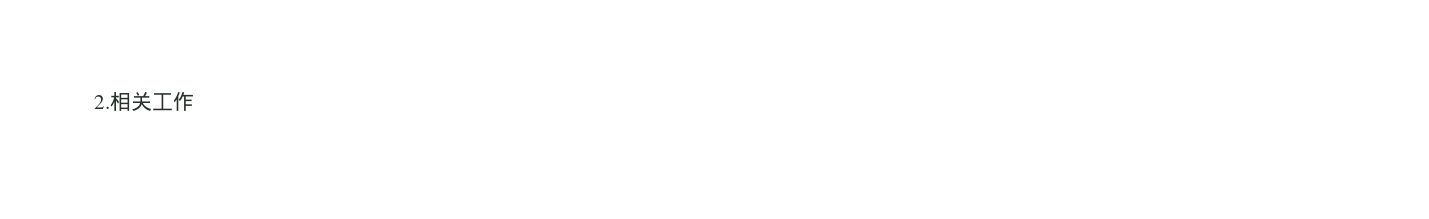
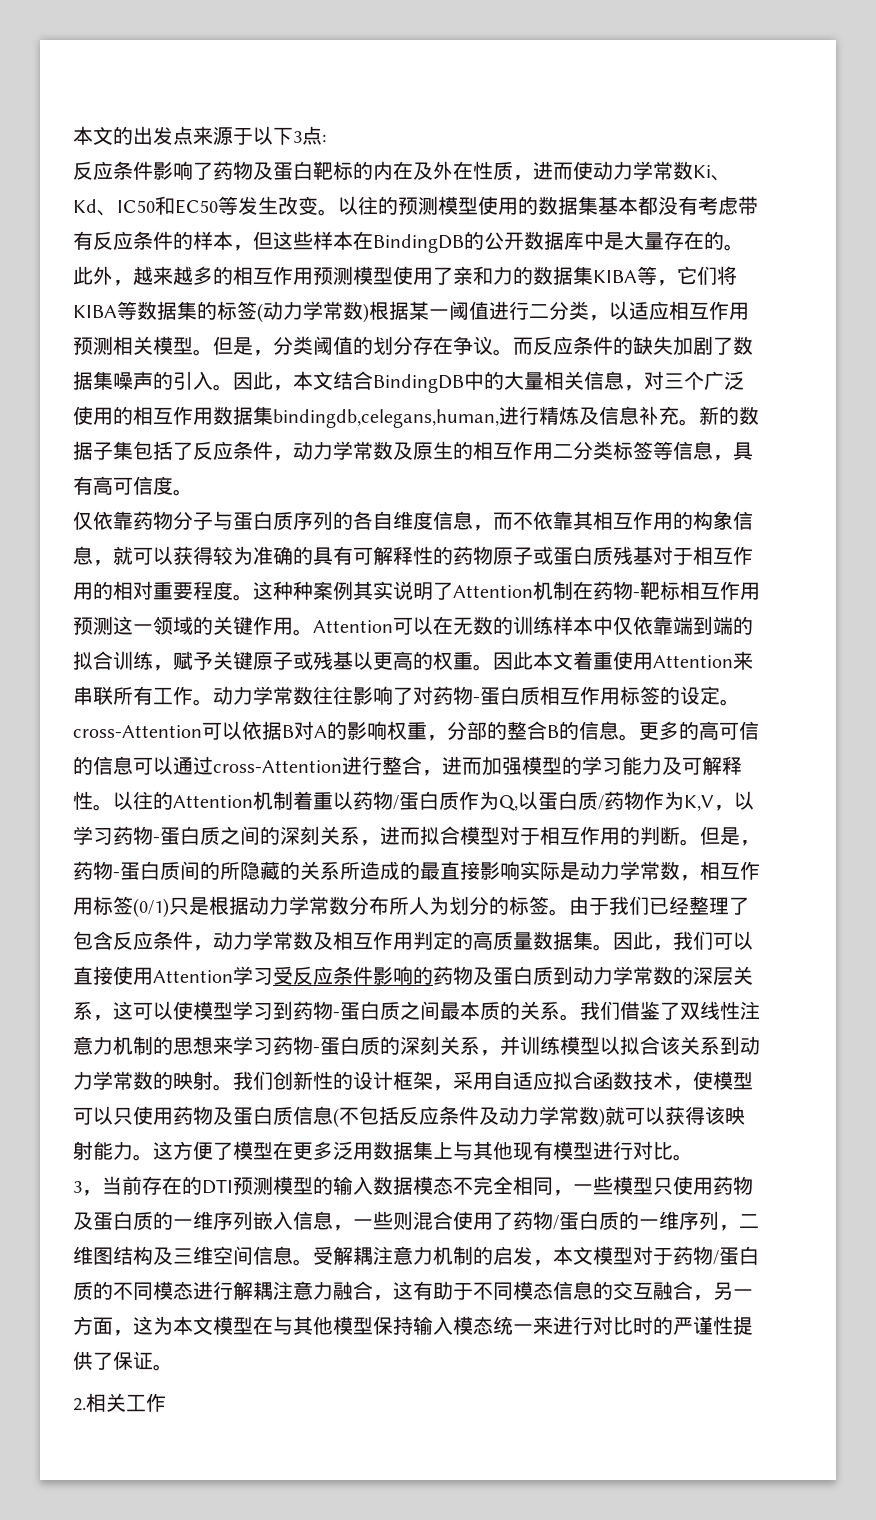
(94, 102) none -> [73,126,326,145] [73,161,731,181] [73,196,758,216] [73,231,744,253] [73,266,737,286] [73,301,749,323] [73,336,753,356] [73,371,744,393] [73,406,759,428] [73,441,753,461] [73,476,193,496] [73,511,753,531] [73,546,753,566] [73,581,760,601] [73,616,753,636] [73,651,753,671] [73,686,740,706] [73,721,759,741] [73,756,742,776] [73,791,754,811] [73,826,760,846] [73,861,760,881] [73,896,749,918] [73,931,753,951] [73,966,753,986] [73,1001,760,1021] [73,1036,760,1056] [73,1071,753,1091] [73,1106,745,1128] [73,1141,693,1161] [73,1176,753,1196] [73,1211,759,1231] [73,1246,759,1266] [73,1281,753,1301] [73,1316,753,1336] [73,1351,173,1371] 本文的出发点来源于以下3点: // 反应条件影响了药物及蛋白靶标的内在及外在性质，进而使动力学常数Ki、Kd、IC50和EC50等发生改变。以往的预测模型使用的数据集基本都没有考虑带有反应条件的样本，但这些样本在BindingDB的公开数据库中是大量存在的。此外，越来越多的相互作用预测模型使用了亲和力的数据集KIBA等，它们将KIBA等数据集的标签(动力学常数)根据某一阈值进行二分类，以适应相互作用预测相关模型。但是，分类阈值的划分存在争议。而反应条件的缺失加剧了数据集噪声的引入。因此，本文结合BindingDB中的大量相关信息，对三个广泛使用的相互作用数据集bindingdb,celegans,human,进行精炼及信息补充。新的数据子集包括了反应条件，动力学常数及原生的相互作用二分类标签等信息，具有高可信度。 // 仅依靠药物分子与蛋白质序列的各自维度信息，而不依靠其相互作用的构象信息，就可以获得较为准确的具有可解释性的药物原子或蛋白质残基对于相互作用的相对重要程度。这种种案例其实说明了Attention机制在药物-靶标相互作用预测这一领域的关键作用。Attention可以在无数的训练样本中仅依靠端到端的拟合训练，赋予关键原子或残基以更高的权重。因此本文着重使用Attention来串联所有工作。动力学常数往往影响了对药物-蛋白质相互作用标签的设定。cross-Attention可以依据B对A的影响权重，分部的整合B的信息。更多的高可信的信息可以通过cross-Attention进行整合，进而加强模型的学习能力及可解释性。以往的Attention机制着重以药物/蛋白质作为Q,以蛋白质/药物作为K,V，以学习药物-蛋白质之间的深刻关系，进而拟合模型对于相互作用的判断。但是，药物-蛋白质间的所隐藏的关系所造成的最直接影响实际是动力学常数，相互作用标签(0/1)只是根据动力学常数分布所人为划分的标签。由于我们已经整理了包含反应条件，动力学常数及相互作用判定的高质量数据集。因此，我们可以直接使用Attention学习受反应条件影响的药物及蛋白质到动力学常数的深层关系，这可以使模型学习到药物-蛋白质之间最本质的关系。我们借鉴了双线性注意力机制的思想来学习药物-蛋白质的深刻关系，并训练模型以拟合该关系到动力学常数的映射。我们创新性的设计框架，采用自适应拟合函数技术，使模型可以只使用药物及蛋白质信息(不包括反应条件及动力学常数)就可以获得该映射能力。这方便了模型在更多泛用数据集上与其他现有模型进行对比。 // 3，当前存在的DTI预测模型的输入数据模态不完全相同，一些模型只使用药物及蛋白质的一维序列嵌入信息，一些则混合使用了药物/蛋白质的一维序列，二维图结构及三维空间信息。受解耦注意力机制的启发，本文模型对于药物/蛋白质的不同模态进行解耦注意力融合，这有助于不同模态信息的交互融合，另一方面，这为本文模型在与其他模型保持输入模态统一来进行对比时的严谨性提供了保证。 //

